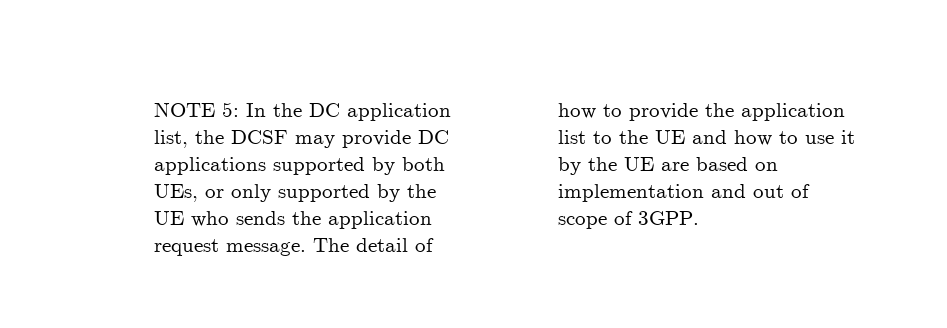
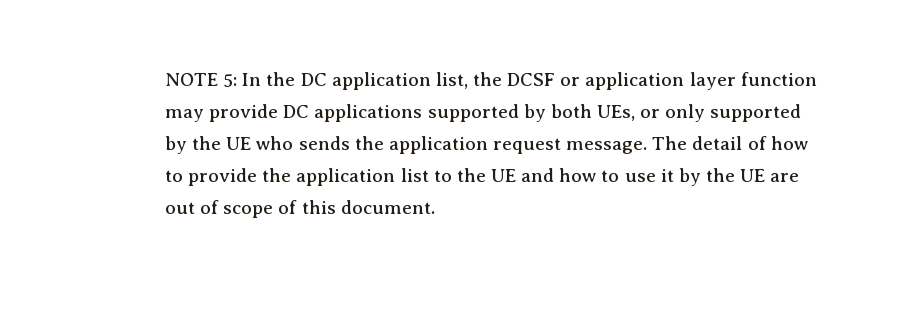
(288, 137) none -> [560,72,817,90] or application layer function
[695,157,778,171] [557,184,746,202] based on implementation and -> (800, 177) none
[637,211,699,225] 3GPP. -> [301,200,435,214] this document.

